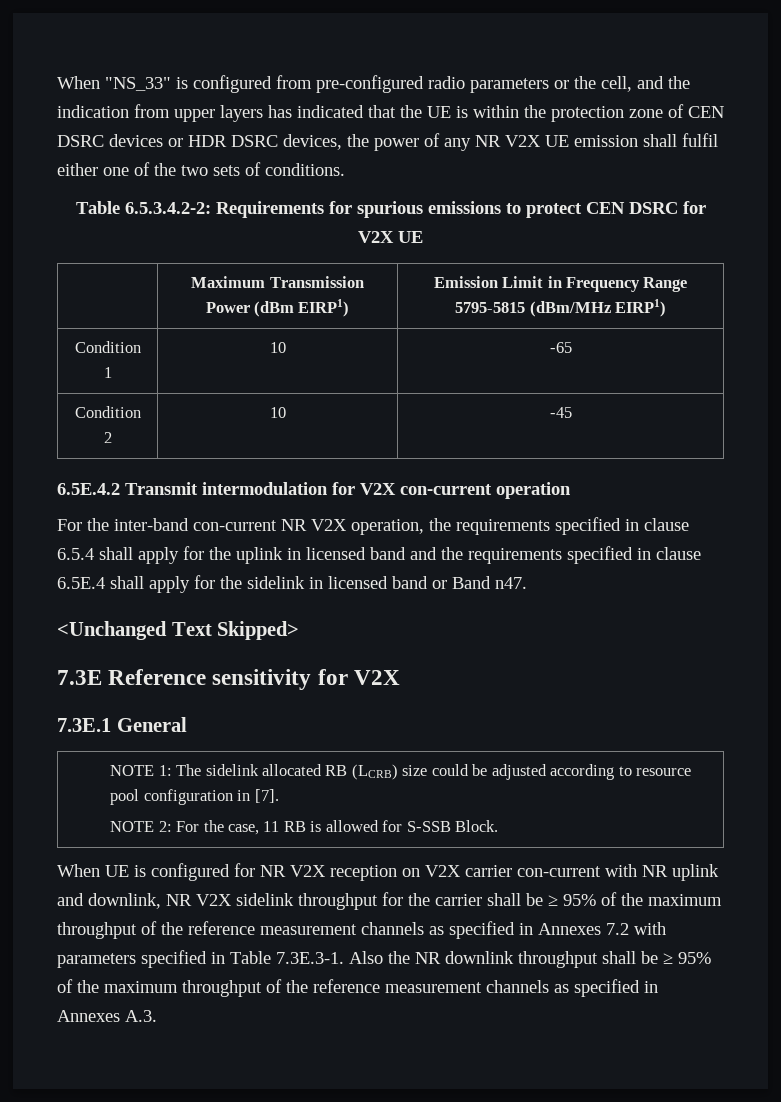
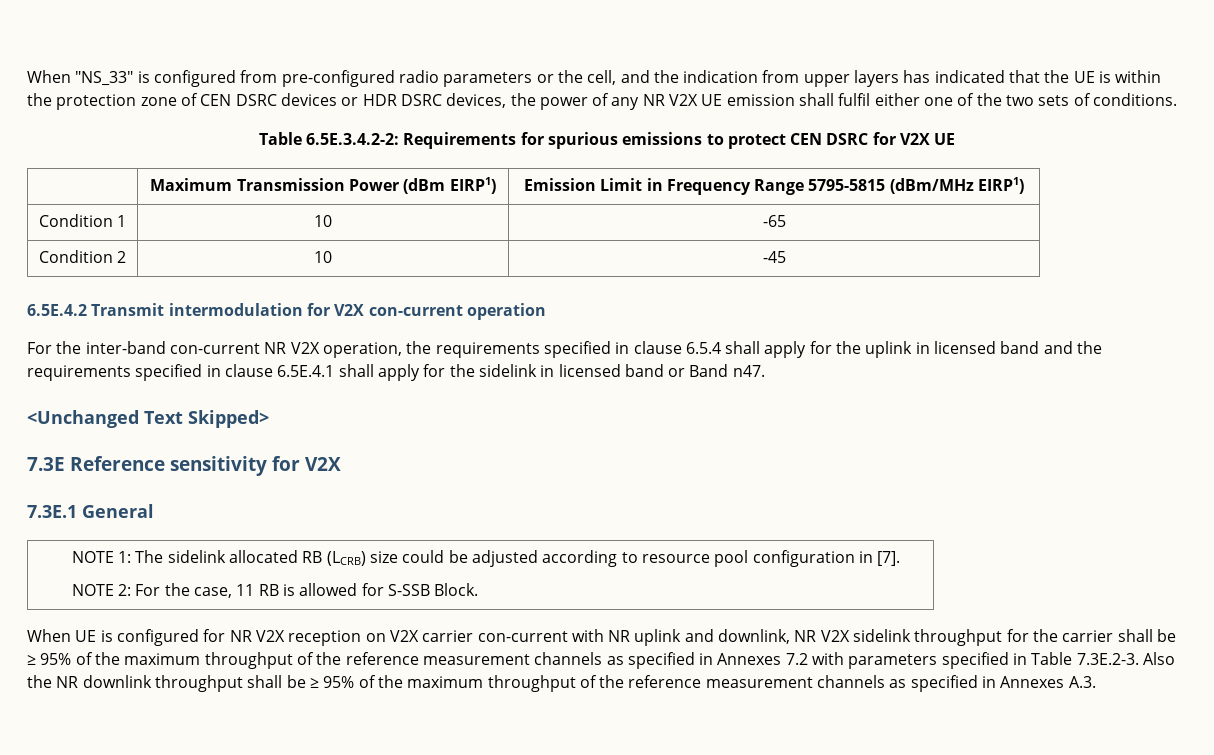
[124,202,211,214] 6.5.3.4.2-2: -> [305,133,399,145] 6.5E.3.4.2-2:
[57,577,105,589] 6.5E.4 -> [277,365,335,377] 6.5E.4.1
[276,952,344,964] 7.3E.3-1. -> [1076,653,1139,665] 7.3E.2-3.

